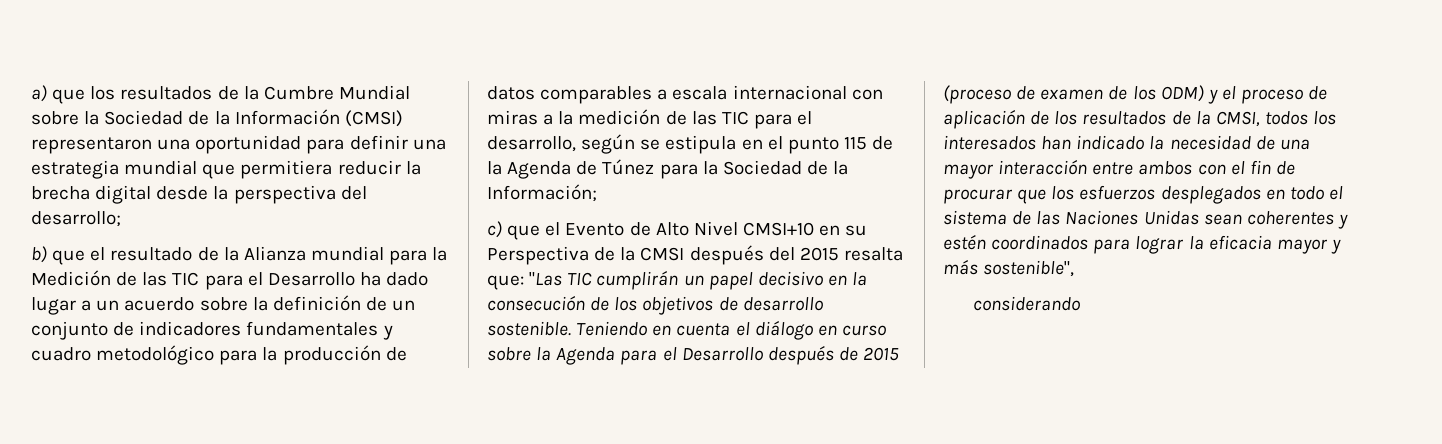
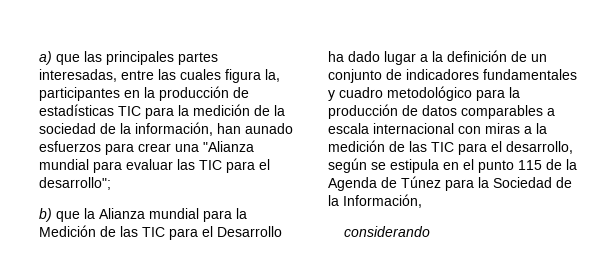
[90,85,410,100] [31,109,403,127] [31,135,446,154] [31,160,421,179] [31,185,367,204] [31,211,121,227] los resultados de la Cumbre Mundial sobre la Sociedad de la Información (CMSI) representaron una oportunidad para definir una estrategia mundial que permitiera reducir la brecha digital desde la perspectiva del desarrollo; -> [84,51,218,65] [39,69,280,83] [39,86,249,101] [39,104,285,119] [39,122,293,136] [39,141,254,155] [39,159,270,173] [39,177,111,190] las principales partes interesadas, entre las cuales figura la, participantes en la producción de estadísticas TIC para la medición de la sociedad de la información, han aunado esfuerzos para crear una "Alianza mundial para evaluar las TIC para el desarrollo";
[90,247,219,261] el resultado de -> (80, 216) none
[96,297,248,311] un acuerdo sobre -> (428, 58) none
[487,184,597,202] [487,221,868,240] [487,245,903,265] [487,270,868,290] [487,295,824,315] [487,320,887,340] [487,345,900,365] [943,85,1328,104] [943,109,1337,129] [943,135,1310,150] [943,159,1295,179] [943,185,1343,204] [943,210,1348,229] [943,234,1341,254] [943,259,1075,277] Información; // c) que el Evento de Alto Nivel CMSI+10 en su Perspectiva de la CMSI después del 2015 resalta que: "Las TIC cumplirán un papel decisivo en la consecución de los objetivos de desarrollo sostenible. Teniendo en cuenta el diálogo en curso sobre la Agenda para el Desarrollo después de 2015 (proceso de examen de los ODM) y el proceso de aplicación de los resultados de la CMSI, todos los interesados han indicado la necesidad de una mayor interacción entre ambos con el fin de procurar que los esfuerzos desplegados en todo el sistema de las Naciones Unidas sean coherentes y estén coordinados para lograr la eficacia mayor y más sostenible", -> [343,194,422,208] Información,

